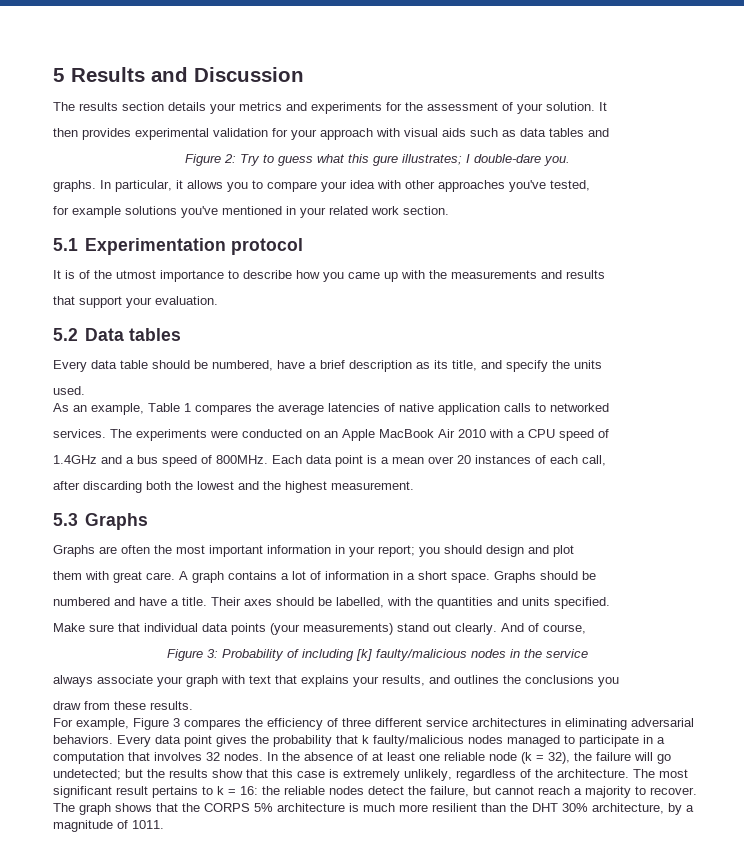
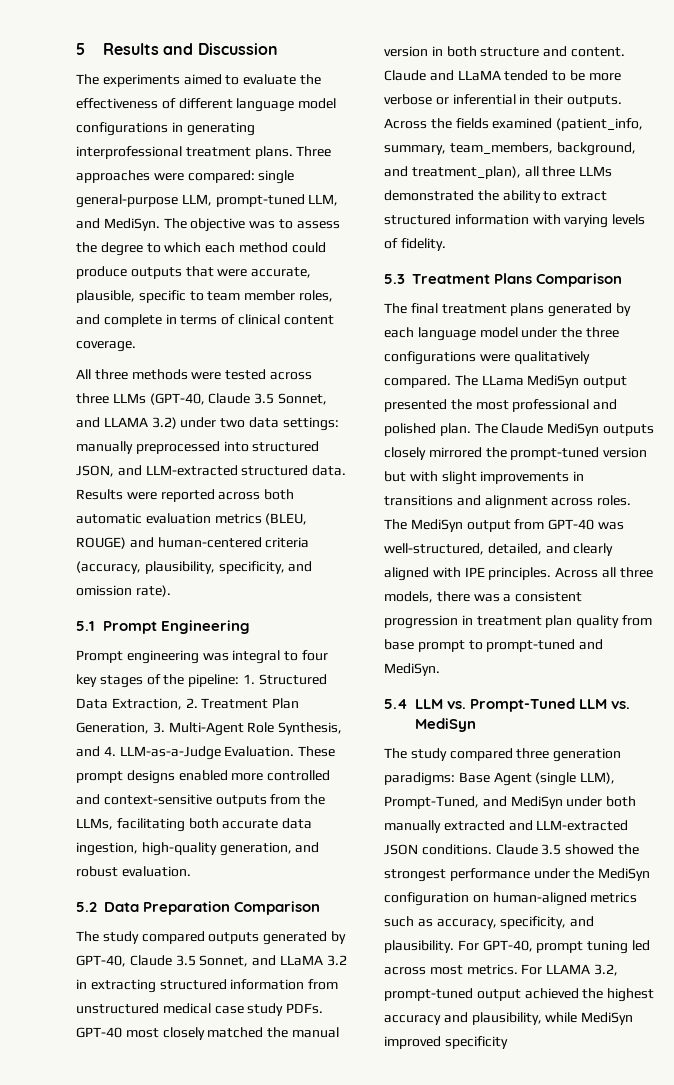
[79,102,607,114] [53,128,609,140] [184,154,570,166] [53,180,590,192] [53,206,449,218] [53,238,303,255] [53,270,605,282] [53,296,218,308] [53,328,181,341] [53,360,602,372] [53,386,85,395] [53,403,609,415] [53,429,609,441] [53,455,606,467] [53,481,414,493] [53,513,148,530] [53,545,574,557] [53,571,596,583] [53,597,610,609] [53,623,586,635] [166,649,588,661] [53,675,619,687] [53,701,193,710] [53,718,694,730] [53,735,665,747] [53,752,671,764] [53,769,688,781] [53,786,697,798] [53,803,694,815] [53,820,164,832] results section details your metrics and experiments for the assessment of your solution. It // then provides experimental validation for your approach with visual aids such as data tables and // Figure 2: Try to guess what this gure illustrates; I double-dare you. // graphs. In particular, it allows you to compare your idea with other approaches you've tested, // for example solutions you've mentioned in your related work section. // 5.1 Experimentation protocol // It is of the utmost importance to describe how you came up with the measurements and results // that support your evaluation. // 5.2 Data tables // Every data table should be numbered, have a brief description as its title, and specify the units // used. // As an example, Table 1 compares the average latencies of native application calls to networked // services. The experiments were conducted on an Apple MacBook Air 2010 with a CPU speed of // 1.4GHz and a bus speed of 800MHz. Each data point is a mean over 20 instances of each call, // after discarding both the lowest and the highest measurement. // 5.3 Graphs // Graphs are often the most important information in your report; you should design and plot // them with great care. A graph contains a lot of information in a short space. Graphs should be // numbered and have a title. Their axes should be labelled, with the quantities and units specified. // Make sure that individual data points (your measurements) stand out clearly. And of course, // Figure 3: Probability of including [k] faulty/malicious nodes in the service // always associate your graph with text that explains your results, and outlines the conclusions you // draw from these results. // For example, Figure 3 compares the efficiency of three different service architectures in eliminating adversarial behaviors. Every data point gives the probability that k faulty/malicious nodes managed to participate in a computation that involves 32 nodes. In the absence of at least one reliable node (k = 32), the failure will go undetected; but the results show that this case is extremely unlikely, regardless of the architecture. The most significant result pertains to k = 16: the reliable nodes detect the failure, but cannot reach a majority to recover. The graph shows that the CORPS 5% architecture is much more resilient than the DHT 30% architecture, by a magnitude of 1011. -> [102,74,321,87] [76,98,337,112] [76,122,255,136] [76,146,332,159] [76,170,295,184] [76,194,339,208] [76,218,340,232] [76,242,326,256] [76,266,312,279] [76,290,333,303] [76,314,334,327] [76,341,136,352] [76,369,312,380] [76,393,327,405] [76,417,339,431] [76,441,320,454] [76,465,347,477] [76,489,295,502] [76,513,308,525] [76,537,310,549] [76,561,313,574] [76,585,171,597] [76,620,251,634] [76,650,328,664] [76,674,327,688] [76,698,300,710] [76,722,343,736] [76,746,336,760] [76,770,331,784] [76,794,326,807] [76,818,313,832] [76,842,320,856] [76,866,191,877] [76,901,321,915] [76,931,346,945] [76,955,347,967] [76,979,339,993] [76,1003,324,1016] [76,1027,339,1040] [384,46,625,57] [384,70,621,81] [384,94,622,107] [384,118,644,131] [384,142,636,156] [384,166,613,179] [384,190,608,203] [384,214,646,228] [384,238,446,251] [384,273,623,287] [384,303,631,317] [384,327,619,341] [384,351,590,365] [384,375,628,388] [384,399,618,412] [384,423,654,436] [384,447,648,460] [384,471,585,485] [384,495,632,509] [384,519,624,532] [384,543,614,556] [384,567,653,581] [384,591,583,603] [384,615,652,629] [384,639,604,652] [384,663,440,676] [384,698,631,712] [415,718,476,732] [384,748,622,762] [384,772,616,786] [384,796,637,809] [384,820,629,833] [384,844,639,855] [384,868,651,882] [384,892,638,906] [384,916,595,929] [384,940,650,954] [384,964,618,976] [384,988,655,1002] [384,1012,634,1025] [384,1036,508,1049] experiments aimed to evaluate the effectiveness of different language model configurations in generating interprofessional treatment plans. Three approaches were compared: single general-purpose LLM, prompt-tuned LLM, and MediSyn. The objective was to assess the degree to which each method could produce outputs that were accurate, plausible, specific to team member roles, and complete in terms of clinical content coverage. // All three methods were tested across three LLMs (GPT-40, Claude 3.5 Sonnet, and LLAMA 3.2) under two data settings: manually preprocessed into structured JSON, and LLM-extracted structured data. Results were reported across both automatic evaluation metrics (BLEU, ROUGE) and human-centered criteria (accuracy, plausibility, specificity, and omission rate). // 5.1 Prompt Engineering // Prompt engineering was integral to four key stages of the pipeline: 1. Structured Data Extraction, 2. Treatment Plan Generation, 3. Multi-Agent Role Synthesis, and 4. LLM-as-a-Judge Evaluation. These prompt designs enabled more controlled and context-sensitive outputs from the LLMs, facilitating both accurate data ingestion, high-quality generation, and robust evaluation. // 5.2 Data Preparation Comparison // The study compared outputs generated by GPT-40, Claude 3.5 Sonnet, and LLaMA 3.2 in extracting structured information from unstructured medical case study PDFs. GPT-40 most closely matched the manual version in both structure and content. Claude and LLaMA tended to be more verbose or inferential in their outputs. Across the fields examined (patient_info, summary, team_members, background, and treatment_plan), all three LLMs demonstrated the ability to extract structured information with varying levels of fidelity. // 5.3 Treatment Plans Comparison // The final treatment plans generated by each language model under the three configurations were qualitatively compared. The LLama MediSyn output presented the most professional and polished plan. The Claude MediSyn outputs closely mirrored the prompt-tuned version but with slight improvements in transitions and alignment across roles. The MediSyn output from GPT-40 was well-structured, detailed, and clearly aligned with IPE principles. Across all three models, there was a consistent progression in treatment plan quality from base prompt to prompt-tuned and MediSyn. // 5.4 LLM vs. Prompt-Tuned LLM vs. MediSyn // The study compared three generation paradigms: Base Agent (single LLM), Prompt-Tuned, and MediSyn under both manually extracted and LLM-extracted JSON conditions. Claude 3.5 showed the strongest performance under the MediSyn configuration on human-aligned metrics such as accuracy, specificity, and plausibility. For GPT-40, prompt tuning led across most metrics. For LLAMA 3.2, prompt-tuned output achieved the highest accuracy and plausibility, while MediSyn improved specificity

